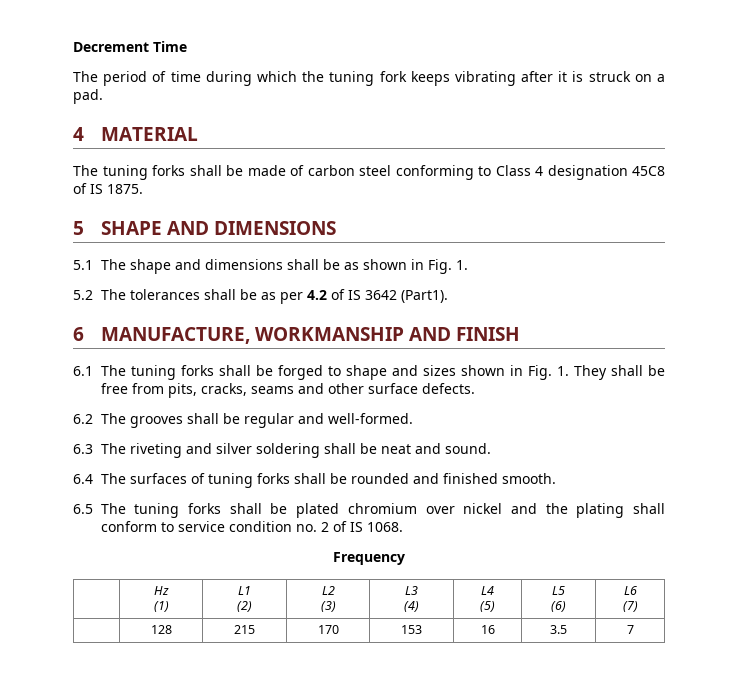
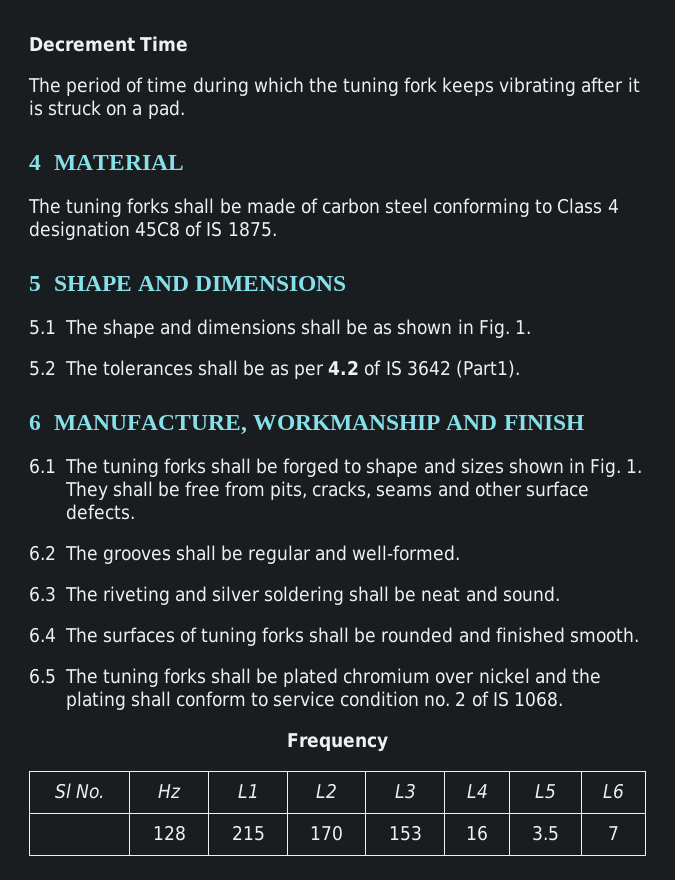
(405, 558) none -> [54,783,105,799] Sl No.
[153,601,169,612] // (1) -> (181, 791) none
[237,601,252,612] // (2) -> (259, 791) none
[320,601,336,612] // (3) -> (337, 790) none
[404,601,419,612] // (4) -> (416, 791) none
[480,601,495,612] // (5) -> (488, 791) none
[551,601,566,612] // (6) -> (556, 791) none
[622,601,638,612] // (7) -> (624, 791) none

